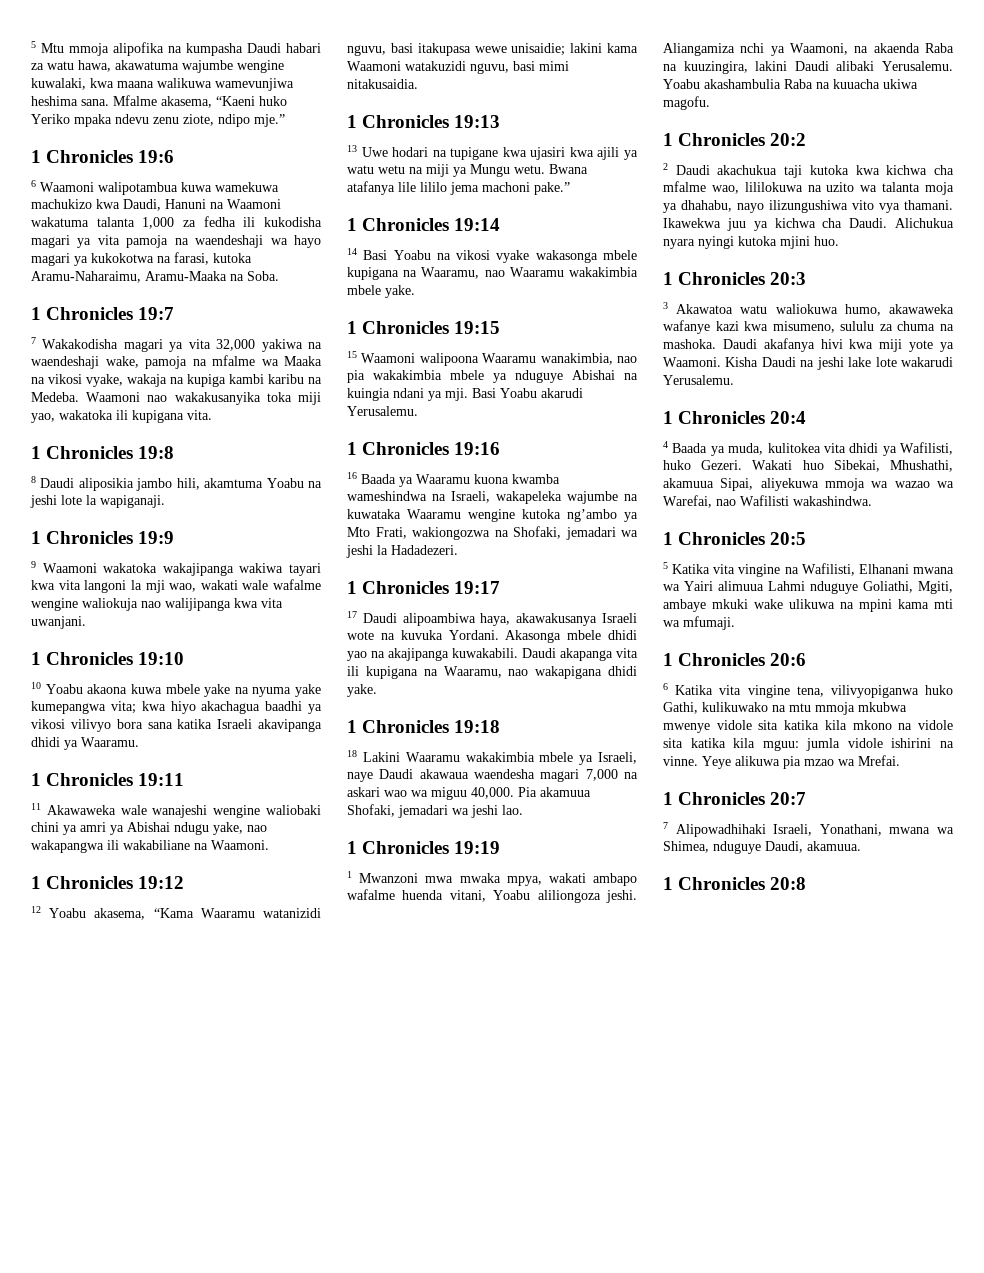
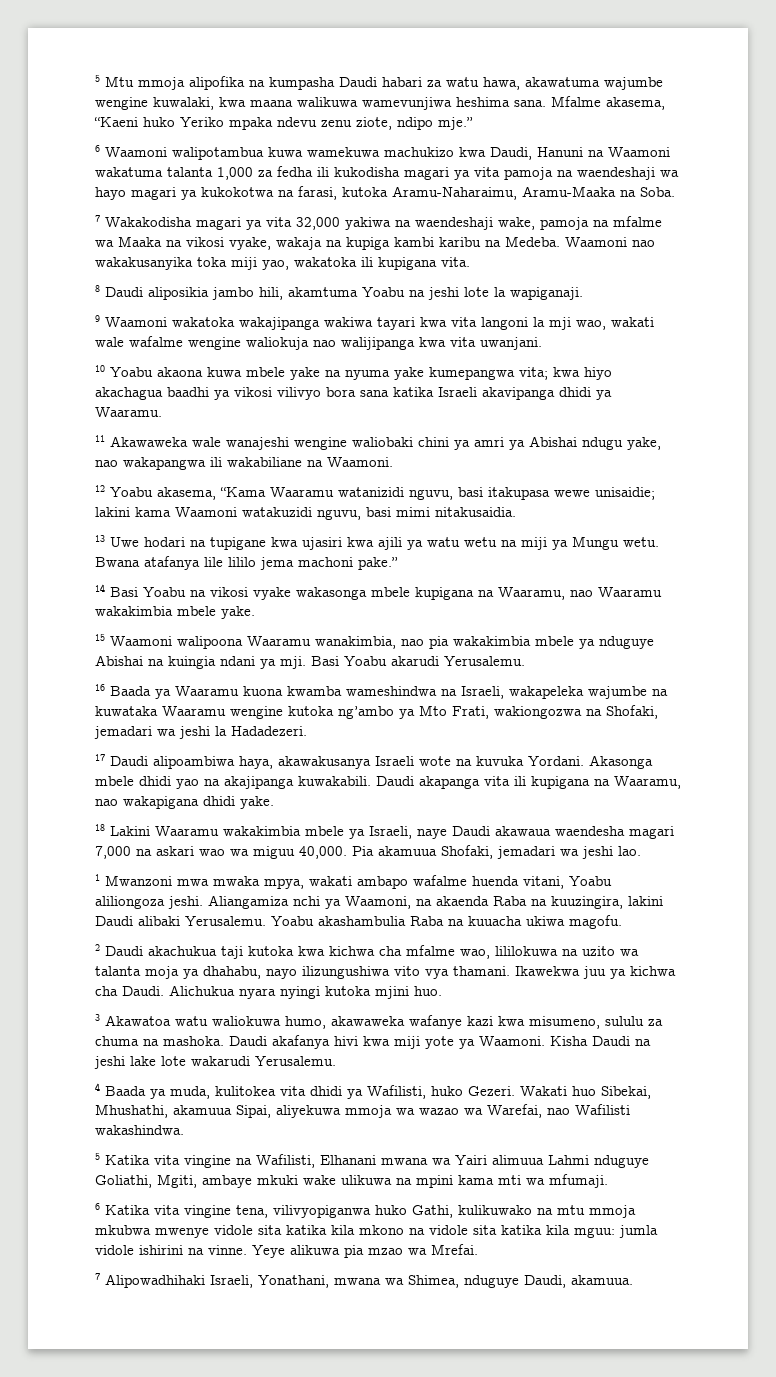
[31,150,175,163] // 1 Chronicles 19:6 -> (473, 123) none
[31,307,175,320] // 1 Chronicles 19:7 -> (675, 192) none
[31,446,175,459] // 1 Chronicles 19:8 -> (470, 262) none
[31,531,175,544] // 1 Chronicles 19:9 -> (583, 293) none
[31,652,185,665] // 1 Chronicles 19:10 -> (542, 343) none
[31,773,185,786] // 1 Chronicles 19:11 -> (162, 412) none
[31,876,185,889] // 1 Chronicles 19:12 -> (393, 462) none
[347,115,501,128] // 1 Chronicles 19:13 -> (516, 512) none
[347,218,501,231] // 1 Chronicles 19:14 -> (398, 563) none
[347,321,501,334] // 1 Chronicles 19:15 -> (255, 612) none
[347,442,501,455] // 1 Chronicles 19:16 -> (525, 661) none
[347,581,501,594] // 1 Chronicles 19:17 -> (307, 731) none
[347,720,501,733] // 1 Chronicles 19:18 -> (274, 802) none
[347,841,501,854] // 1 Chronicles 19:19 -> (641, 851) none
[663,133,807,146] // 1 Chronicles 20:2 -> (622, 922) none
[663,272,807,285] // 1 Chronicles 20:3 -> (442, 991) none
[663,411,807,424] // 1 Chronicles 20:4 -> (336, 1061) none
[663,532,807,545] // 1 Chronicles 20:5 -> (184, 1130) none
[663,653,807,666] // 1 Chronicles 20:6 -> (608, 1181) none
[663,792,807,805] // 1 Chronicles 20:7 -> (478, 1249) none
[663,877,807,890] // 1 Chronicles 20:8 -> (633, 1280) none

